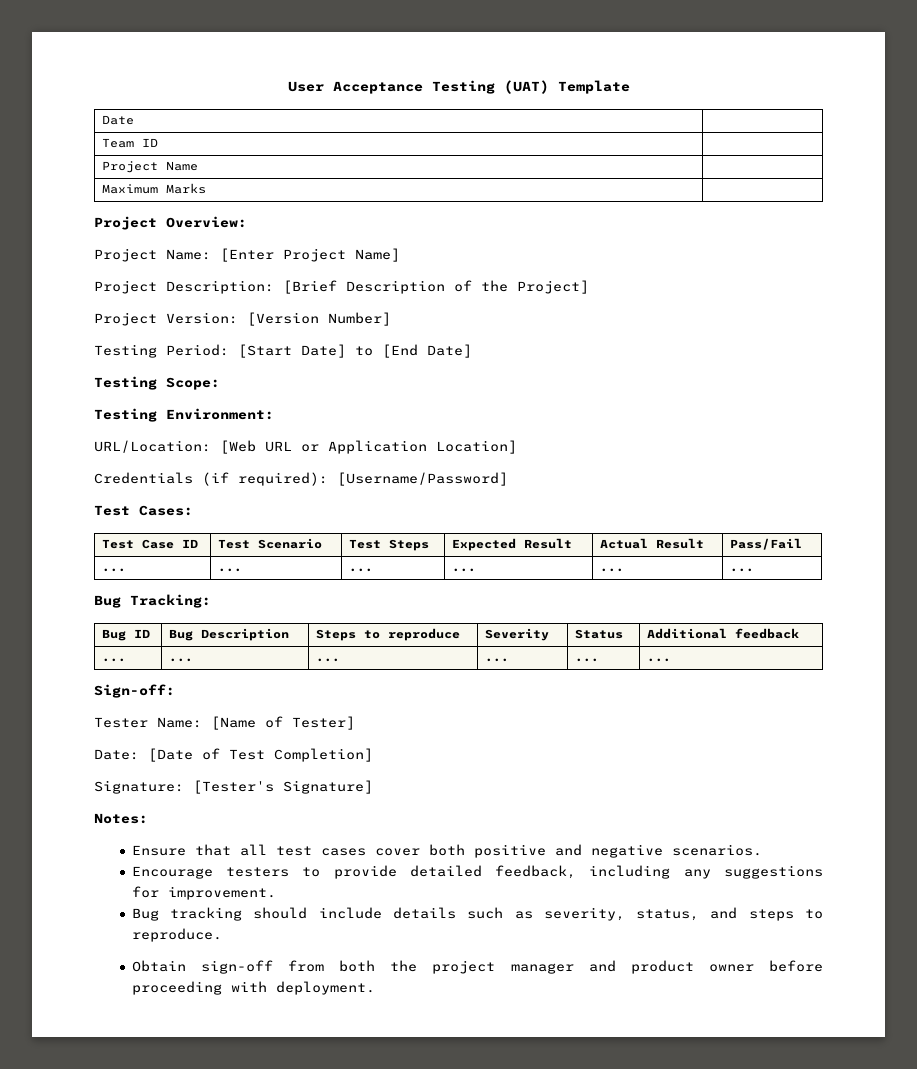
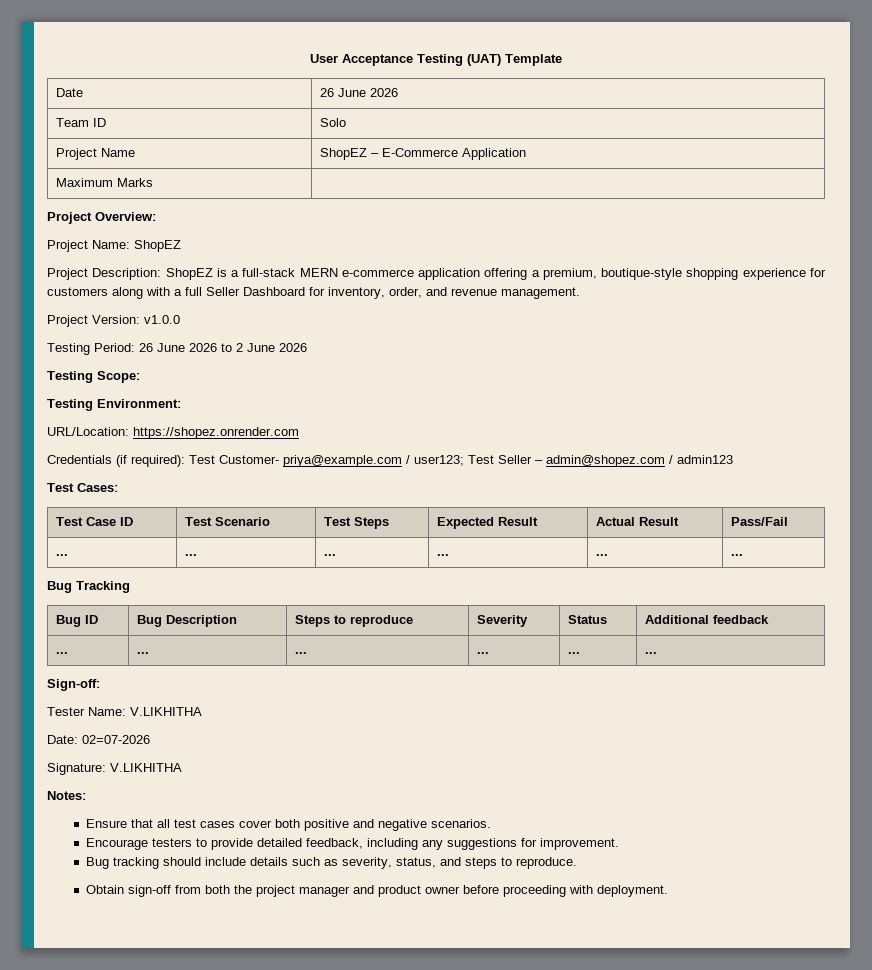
(135, 120) none -> [320,88,399,97] 26 June 2026
(159, 142) none -> [320,118,347,127] Solo
(199, 166) none -> [320,148,527,160] ShopEZ – E-Commerce Application
[220,248,400,262] [Enter Project Name] -> [134,240,181,252] ShopEZ
[283,280,589,294] [Brief Description of the Project] -> [165,268,826,280] [47,287,580,299] ShopEZ is a full-stack MERN e-commerce application offering a premium, boutique-style shopping experience for customers along with a full Seller Dashboard for inventory, order, and revenue management.
[247,312,391,326] [Version Number] -> [144,315,180,324] v1.0.0
[238,344,472,358] [Start Date] to [End Date] -> [139,343,307,352] 26 June 2026 to 2 June 2026
[220,440,517,454] [94,472,508,486] [Web URL or Application Location] // Credentials (if required): [Username/Password] -> [133,427,299,439] [47,455,733,467] https://shopez.onrender.com // Credentials (if required): Test Customer- priya@example.com / user123; Test Seller – admin@shopez.com / admin123
[130,594,211,608] Tracking: -> [76,581,130,593] Tracking
[211,716,355,730] [94,748,373,762] [Name of Tester] // Date: [Date of Test Completion] -> [130,707,202,716] [47,735,150,744] V.LIKHITHA // Date: 02=07-2026
[193,780,373,794] [Tester's Signature] -> [110,763,182,772] V.LIKHITHA

